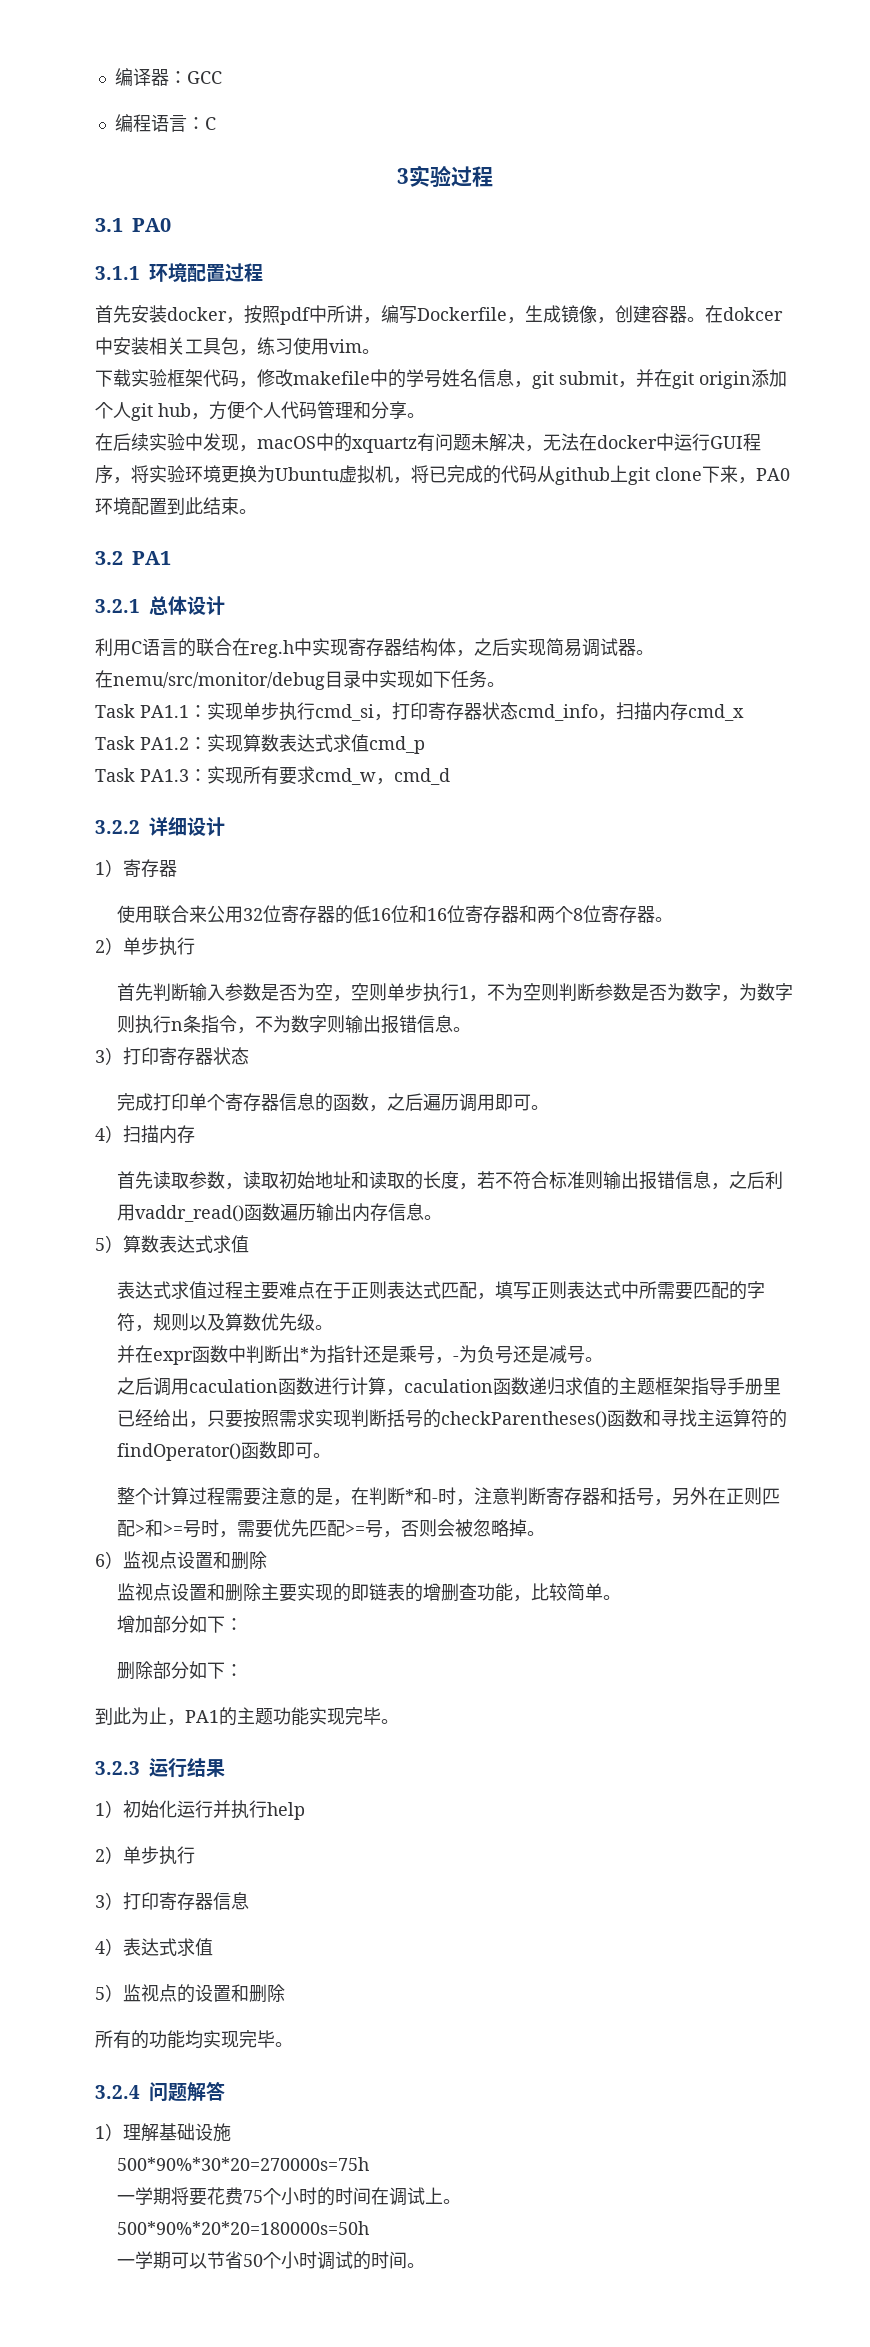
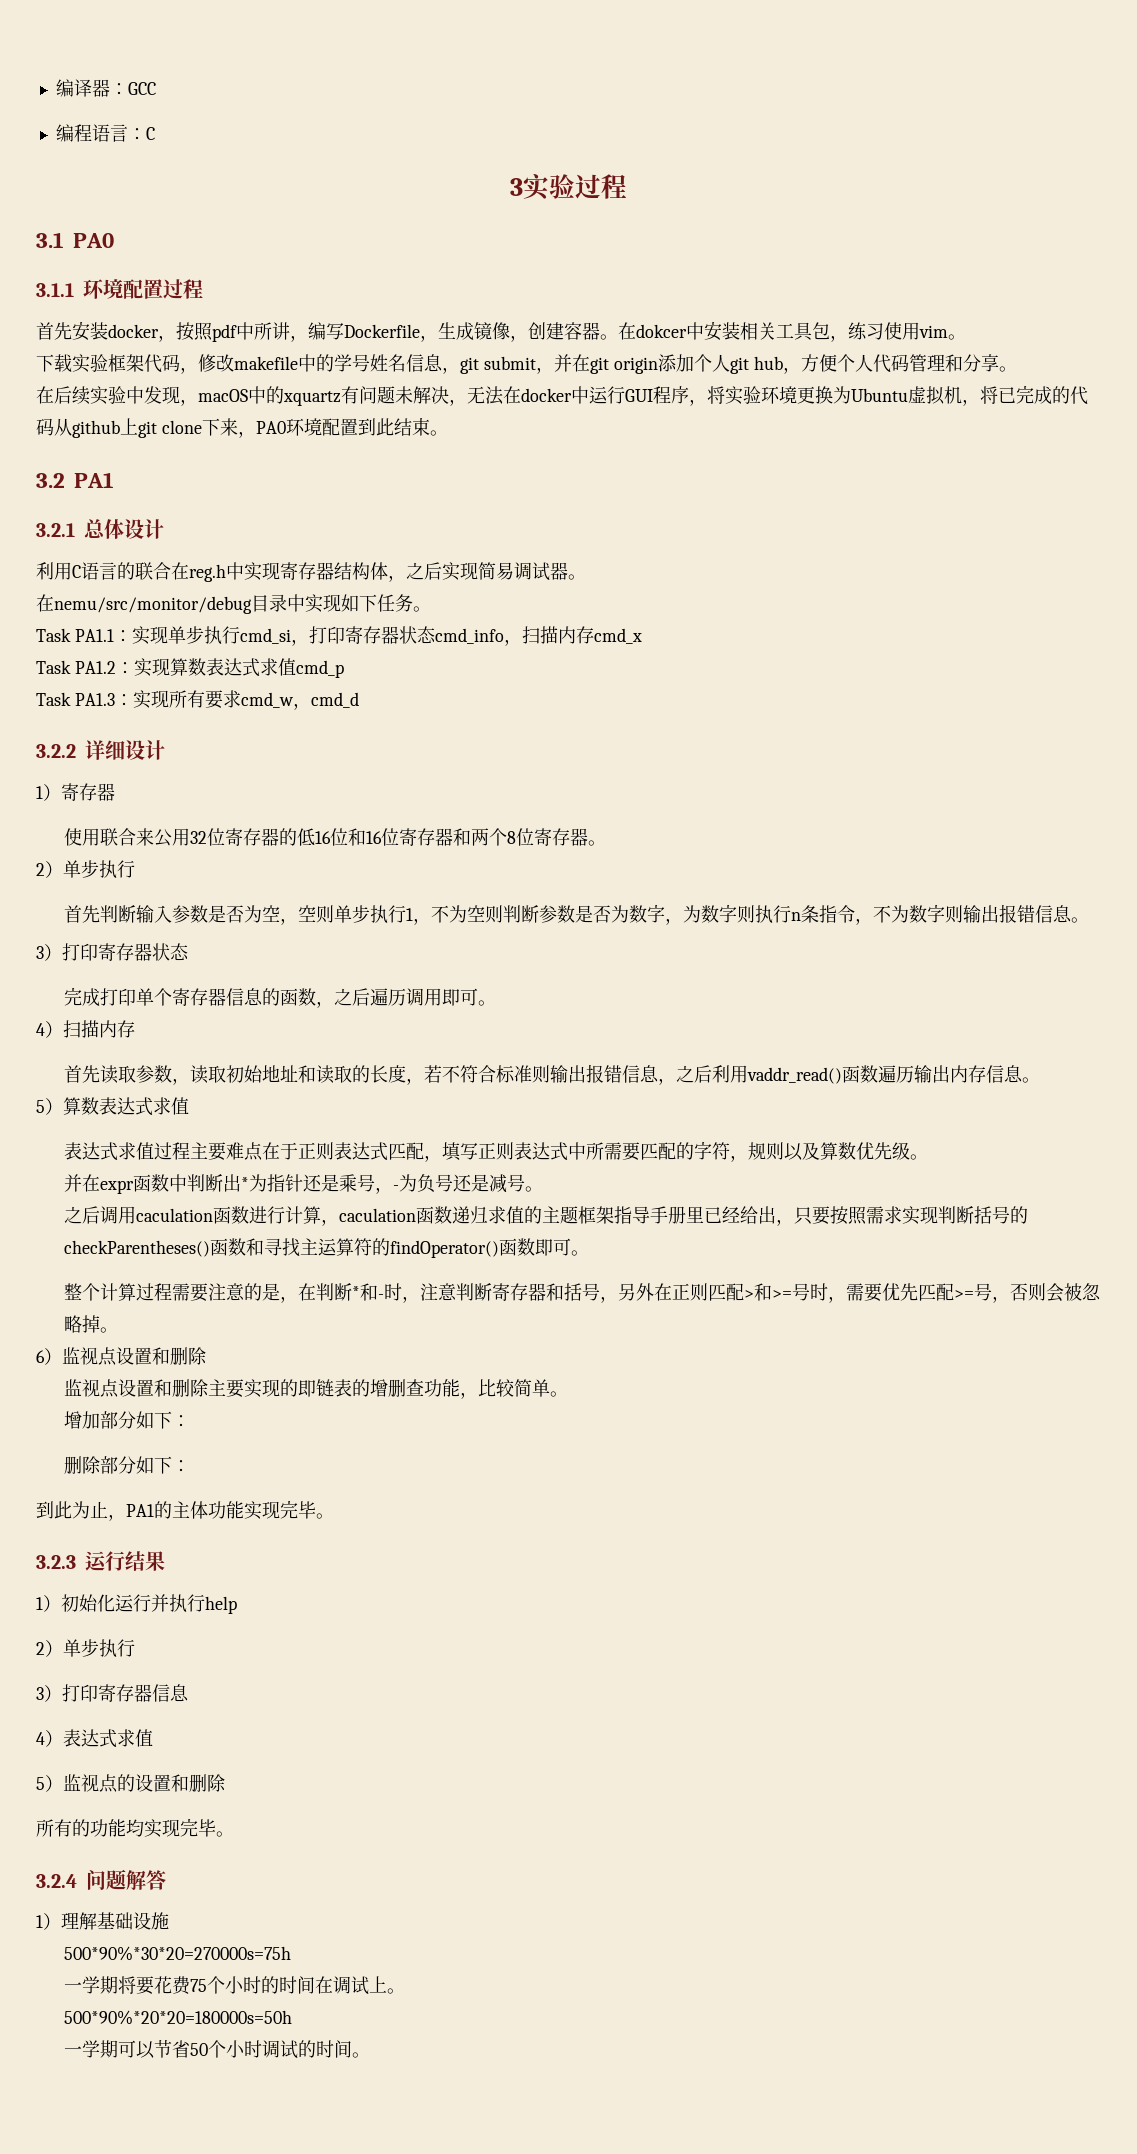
[255,1708,273,1725] 题 -> [190,1501,208,1519] 体

